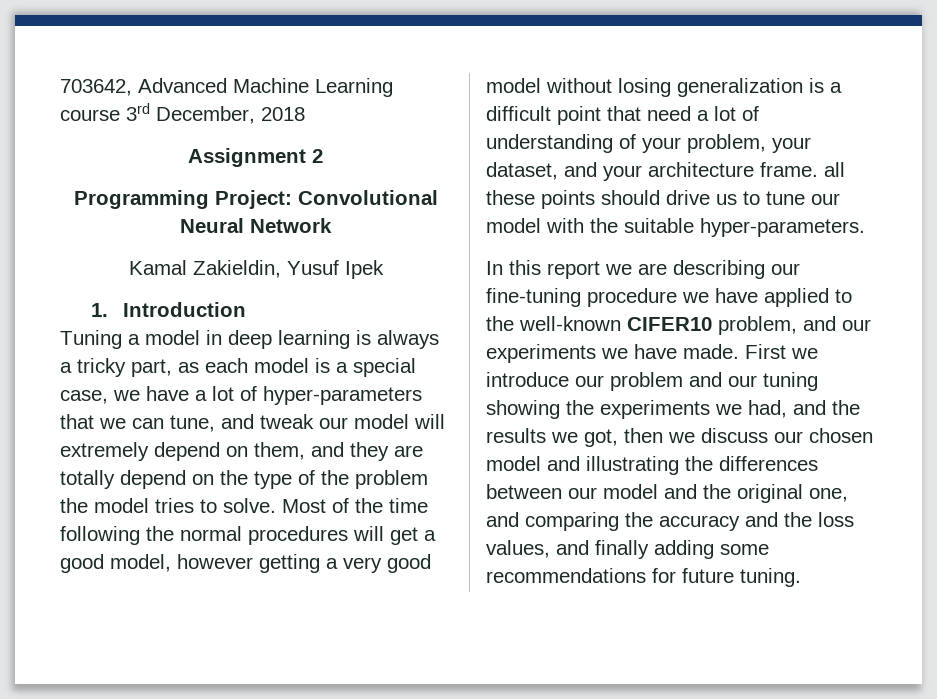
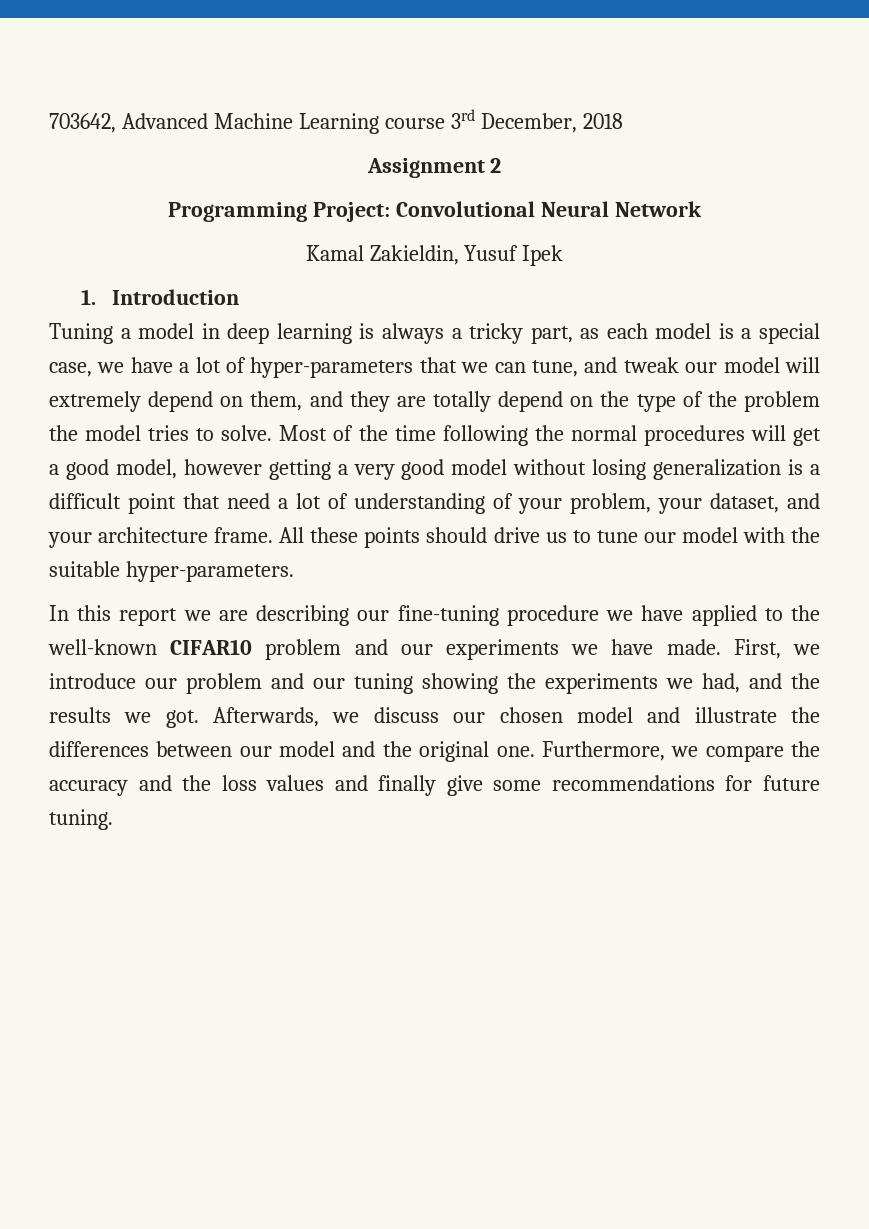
[824,162,845,177] all -> [279,527,305,543] All
[627,316,797,335] CIFER10 problem, -> [170,639,342,660] CIFAR10 problem
[745,344,786,359] First -> [733,639,781,659] First,
[584,428,663,447] got, then -> [165,707,320,728] got. Afterwards,
[586,456,679,475] illustrating -> [694,707,777,723] illustrate
[809,488,848,502] [486,512,619,531] one, and comparing -> [496,741,784,762] one. Furthermore, we compare
[486,540,550,558] values, -> [266,775,325,791] values
[654,540,714,559] adding -> [446,775,483,796] give

